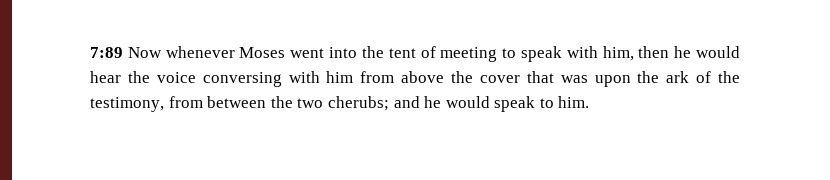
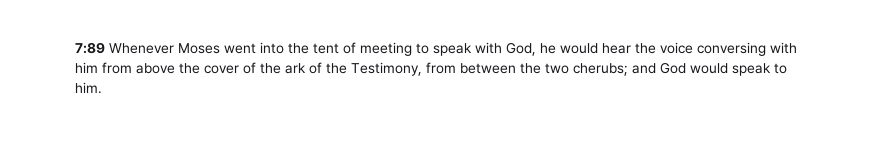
[127,46,235,58] Now whenever -> [109,43,174,54] Whenever
[602,46,670,61] him, then -> [506,42,536,56] God,
[526,71,631,87] that was upon -> [243,62,256,74] of
[90,97,164,112] testimony, -> [351,62,422,76] Testimony,
[424,96,442,108] he -> [660,62,686,74] God

